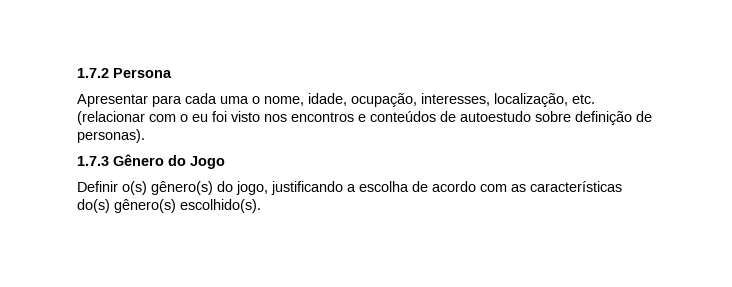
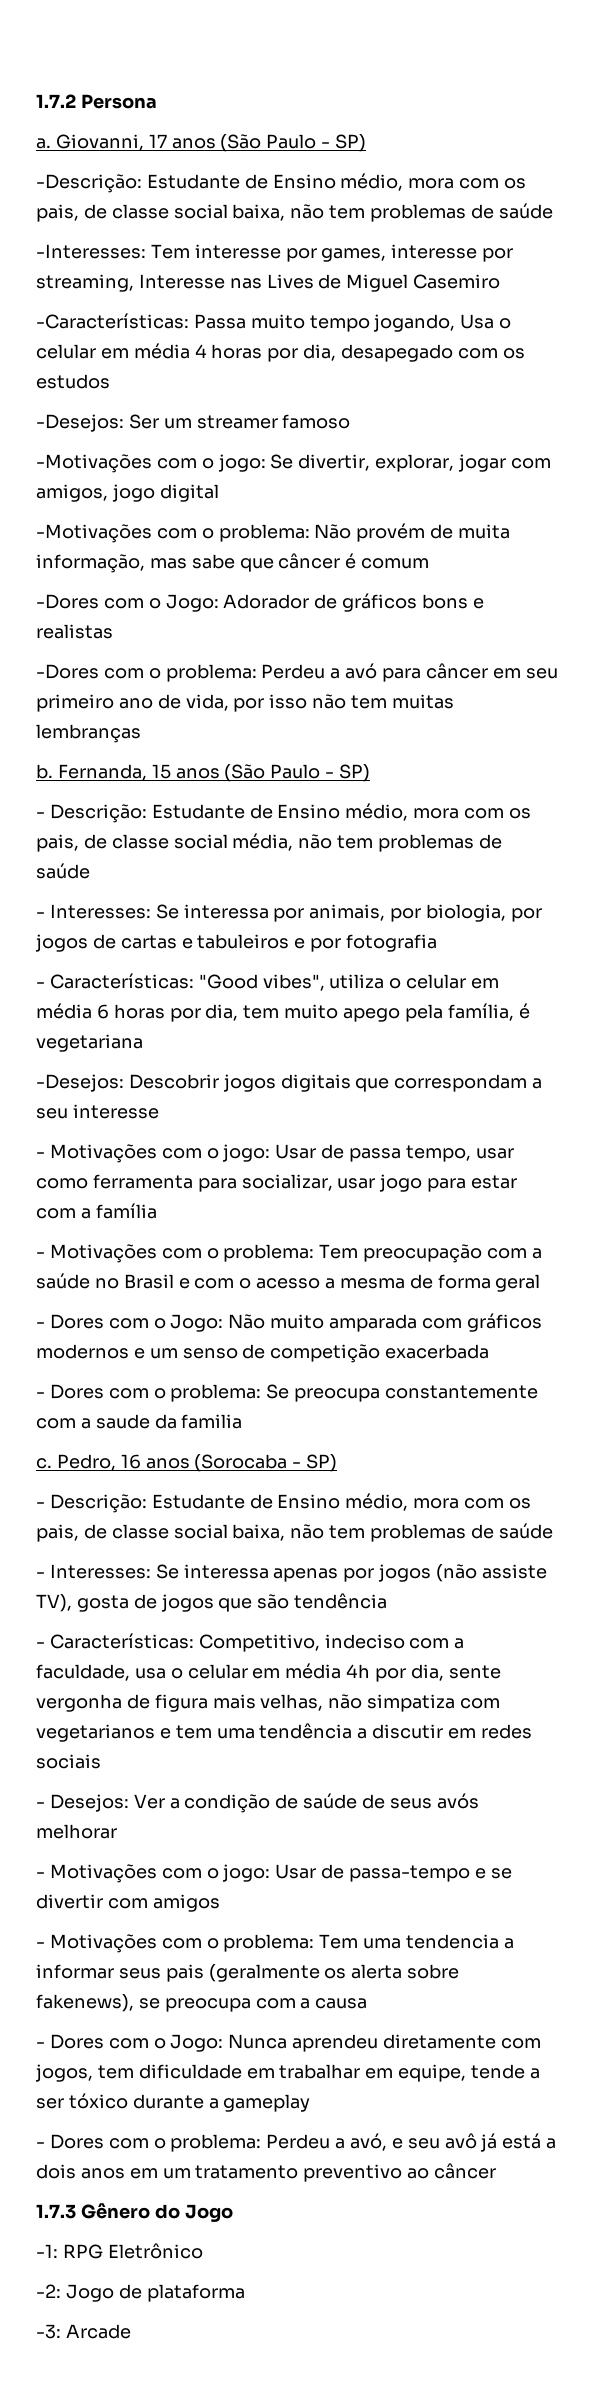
[77,93,595,107] [77,111,652,125] [77,129,145,143] [77,154,225,169] [77,181,622,195] [77,199,261,213] Apresentar para cada uma o nome, idade, ocupação, interesses, localização, etc. (relacionar com o eu foi visto nos encontros e conteúdos de autoestudo sobre definição de personas). // 1.7.3 Gênero do Jogo // Definir o(s) gênero(s) do jogo, justificando a escolha de acordo com as características do(s) gênero(s) escolhido(s). -> [36,134,367,152] [36,173,527,193] [36,203,553,222] [36,244,514,262] [36,274,501,292] [36,313,512,332] [36,343,525,362] [36,374,110,389] [36,414,351,432] [36,454,551,473] [36,484,219,502] [36,523,511,543] [36,553,430,573] [36,593,484,612] [36,624,113,639] [36,663,558,682] [36,694,454,712] [36,724,141,743] [36,764,371,782] [36,803,531,823] [36,833,502,852] [36,863,90,879] [36,904,542,922] [35,934,438,952] [36,973,500,991] [36,1003,530,1022] [36,1034,143,1052] [36,1074,543,1092] [36,1104,159,1119] [36,1144,514,1163] [36,1174,518,1192] [36,1203,157,1219] [36,1244,542,1263] [36,1273,541,1292] [36,1313,542,1332] [36,1344,490,1363] [36,1384,539,1402] [36,1414,243,1429] [36,1454,338,1472] [36,1493,531,1513] [36,1523,553,1542] [36,1564,547,1582] [36,1593,388,1612] [36,1633,465,1652] [36,1663,501,1682] [36,1694,501,1712] [36,1723,532,1742] [36,1754,101,1769] [36,1793,479,1813] [36,1824,117,1839] [36,1864,512,1883] [36,1894,220,1912] [36,1934,514,1953] [36,1964,460,1982] [36,1994,368,2012] [36,2034,541,2052] [35,2064,540,2082] [36,2093,311,2112] [36,2133,557,2152] [36,2163,497,2182] [36,2203,233,2222] [36,2243,203,2259] [36,2284,245,2302] [36,2324,131,2339] a. Giovanni, 17 anos (São Paulo - SP) // -Descrição: Estudante de Ensino médio, mora com os pais, de classe social baixa, não tem problemas de saúde // -Interesses: Tem interesse por games, interesse por streaming, Interesse nas Lives de Miguel Casemiro // -Características: Passa muito tempo jogando, Usa o celular em média 4 horas por dia, desapegado com os estudos // -Desejos: Ser um streamer famoso // -Motivações com o jogo: Se divertir, explorar, jogar com amigos, jogo digital // -Motivações com o problema: Não provém de muita informação, mas sabe que câncer é comum // -Dores com o Jogo: Adorador de gráficos bons e realistas // -Dores com o problema: Perdeu a avó para câncer em seu primeiro ano de vida, por isso não tem muitas lembranças // b. Fernanda, 15 anos (São Paulo - SP) // - Descrição: Estudante de Ensino médio, mora com os pais, de classe social média, não tem problemas de saúde // - Interesses: Se interessa por animais, por biologia, por jogos de cartas e tabuleiros e por fotografia // - Características: "Good vibes", utiliza o celular em média 6 horas por dia, tem muito apego pela família, é vegetariana // -Desejos: Descobrir jogos digitais que correspondam a seu interesse // - Motivações com o jogo: Usar de passa tempo, usar como ferramenta para socializar, usar jogo para estar com a família // - Motivações com o problema: Tem preocupação com a saúde no Brasil e com o acesso a mesma de forma geral // - Dores com o Jogo: Não muito amparada com gráficos modernos e um senso de competição exacerbada // - Dores com o problema: Se preocupa constantemente com a saude da familia // c. Pedro, 16 anos (Sorocaba - SP) // - Descrição: Estudante de Ensino médio, mora com os pais, de classe social baixa, não tem problemas de saúde // - Interesses: Se interessa apenas por jogos (não assiste TV), gosta de jogos que são tendência // - Características: Competitivo, indeciso com a faculdade, usa o celular em média 4h por dia, sente vergonha de figura mais velhas, não simpatiza com vegetarianos e tem uma tendência a discutir em redes sociais // - Desejos: Ver a condição de saúde de seus avós melhorar // - Motivações com o jogo: Usar de passa-tempo e se divertir com amigos // - Motivações com o problema: Tem uma tendencia a informar seus pais (geralmente os alerta sobre fakenews), se preocupa com a causa // - Dores com o Jogo: Nunca aprendeu diretamente com jogos, tem dificuldade em trabalhar em equipe, tende a ser tóxico durante a gameplay // - Dores com o problema: Perdeu a avó, e seu avô já está a dois anos em um tratamento preventivo ao câncer // 1.7.3 Gênero do Jogo // -1: RPG Eletrônico // -2: Jogo de plataforma // -3: Arcade

